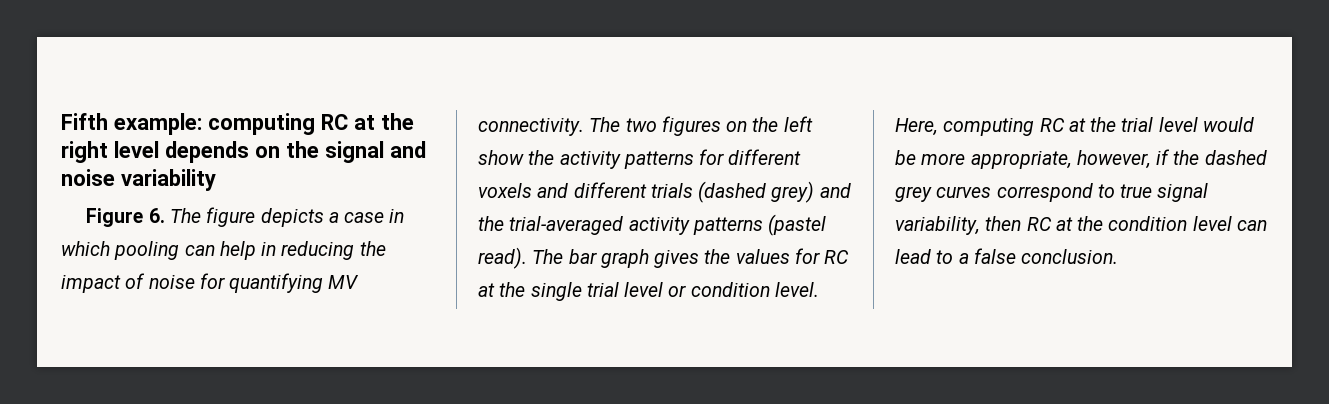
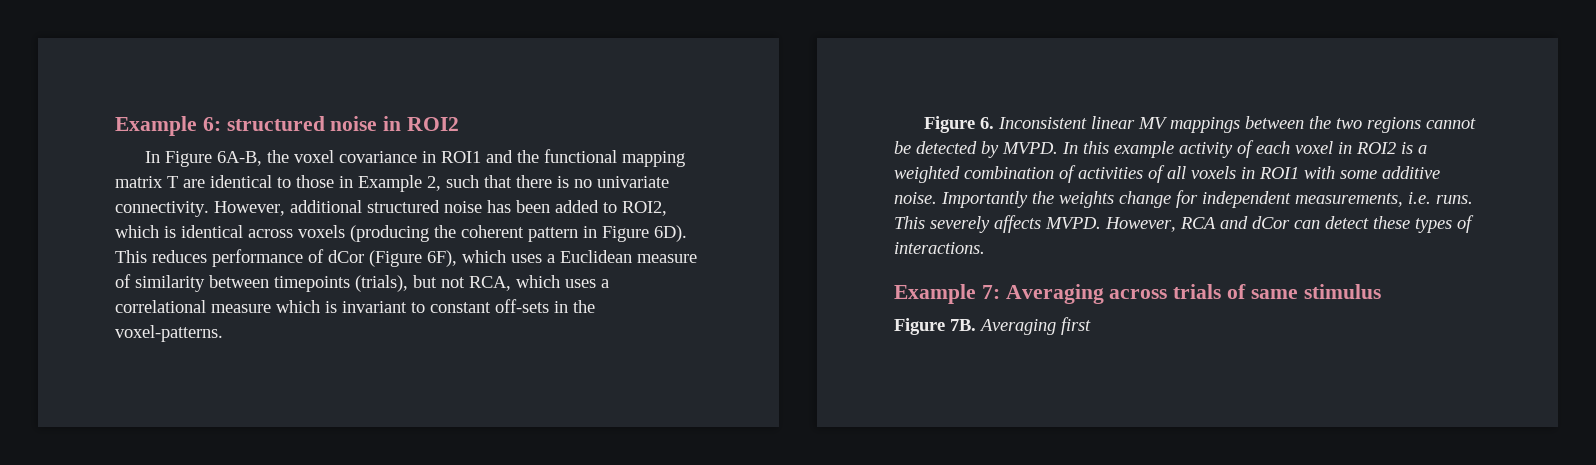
[61,113,414,135] [61,141,426,163] [61,169,216,191] [86,207,405,227] [61,241,386,260] [61,273,360,293] [478,116,813,136] [478,149,802,169] [478,181,851,203] [478,214,827,236] [478,247,850,269] [478,282,819,301] [895,117,1254,136] [895,149,1267,169] [895,183,1209,202] [895,216,1267,235] [895,248,1119,264] Fifth example: computing RC at the right level depends on the signal and noise variability // Figure 6. The figure depicts a case in which pooling can help in reducing the impact of noise for quantifying MV connectivity. The two figures on the left show the activity patterns for different voxels and different trials (dashed grey) and the trial-averaged activity patterns (pastel read). The bar graph gives the values for RC at the single trial level or condition level. Here, computing RC at the trial level would be more appropriate, however, if the dashed grey curves correspond to true signal variability, then RC at the condition level can lead to a false conclusion. -> [115,116,460,136] [145,149,686,167] [115,175,669,192] [115,200,667,217] [115,225,687,242] [115,249,697,267] [115,274,609,292] [115,299,595,313] [115,325,223,342] [924,116,1477,133] [894,140,1427,158] [894,165,1440,183] [894,190,1473,208] [894,215,1474,233] [894,242,985,254] [894,284,1381,304] [894,317,1091,335] Example 6: structured noise in ROI2 // In Figure 6A-B, the voxel covariance in ROI1 and the functional mapping matrix T are identical to those in Example 2, such that there is no univariate connectivity. However, additional structured noise has been added to ROI2, which is identical across voxels (producing the coherent pattern in Figure 6D). This reduces performance of dCor (Figure 6F), which uses a Euclidean measure of similarity between timepoints (trials), but not RCA, which uses a correlational measure which is invariant to constant off-sets in the voxel-patterns. // Figure 6. Inconsistent linear MV mappings between the two regions cannot be detected by MVPD. In this example activity of each voxel in ROI2 is a weighted combination of activities of all voxels in ROI1 with some additive noise. Importantly the weights change for independent measurements, i.e. runs. This severely affects MVPD. However, RCA and dCor can detect these types of interactions. // Example 7: Averaging across trials of same stimulus // Figure 7B. Averaging first

